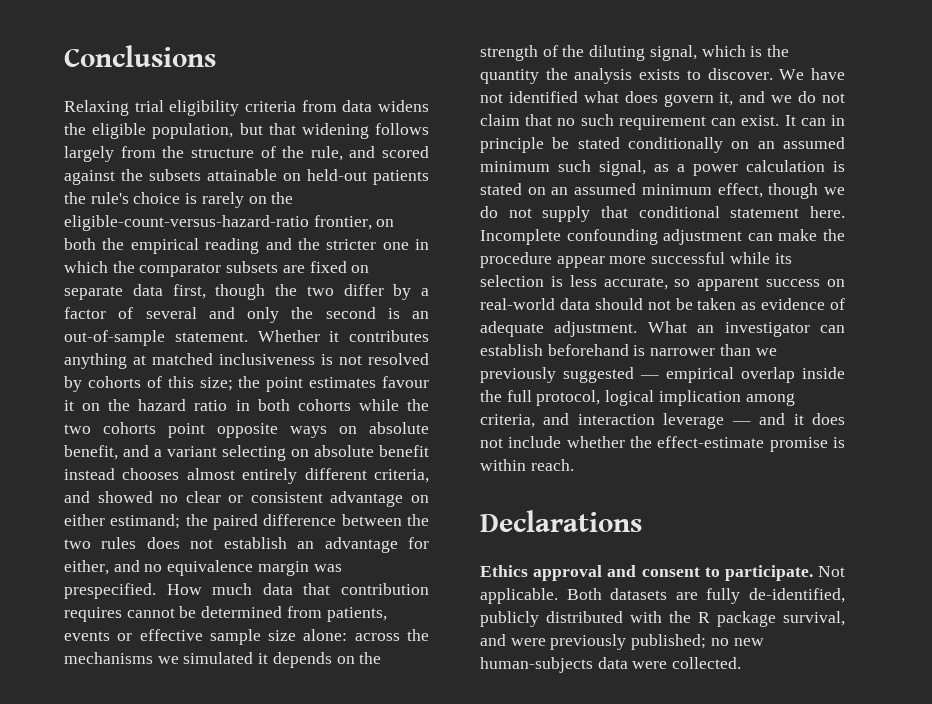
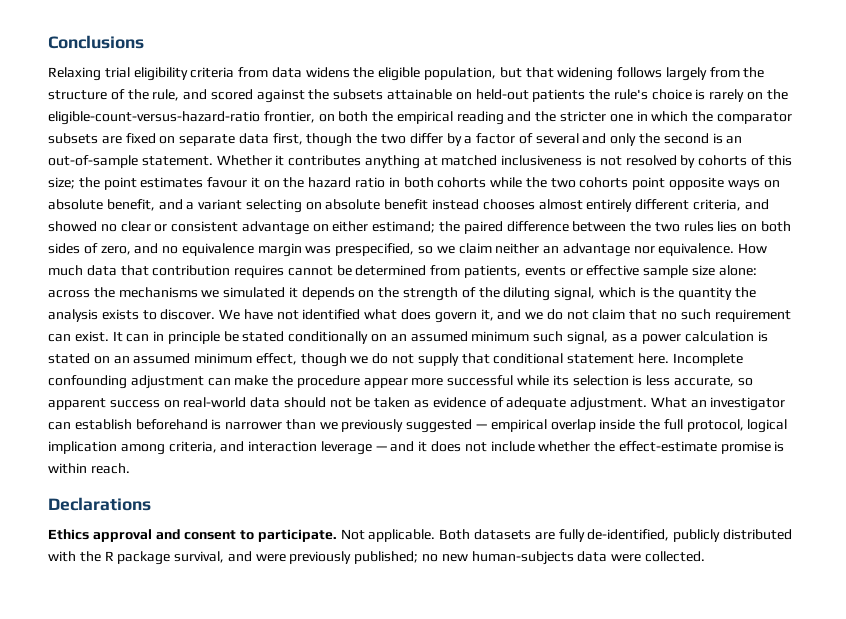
[146,537,430,553] [64,560,109,575] does not establish an advantage for either, -> [717,221,792,232] [48,243,131,255] lies on both sides of zero,
[64,583,156,599] prespecified. -> [335,243,735,257] prespecified, so we claim neither an advantage nor equivalence.

